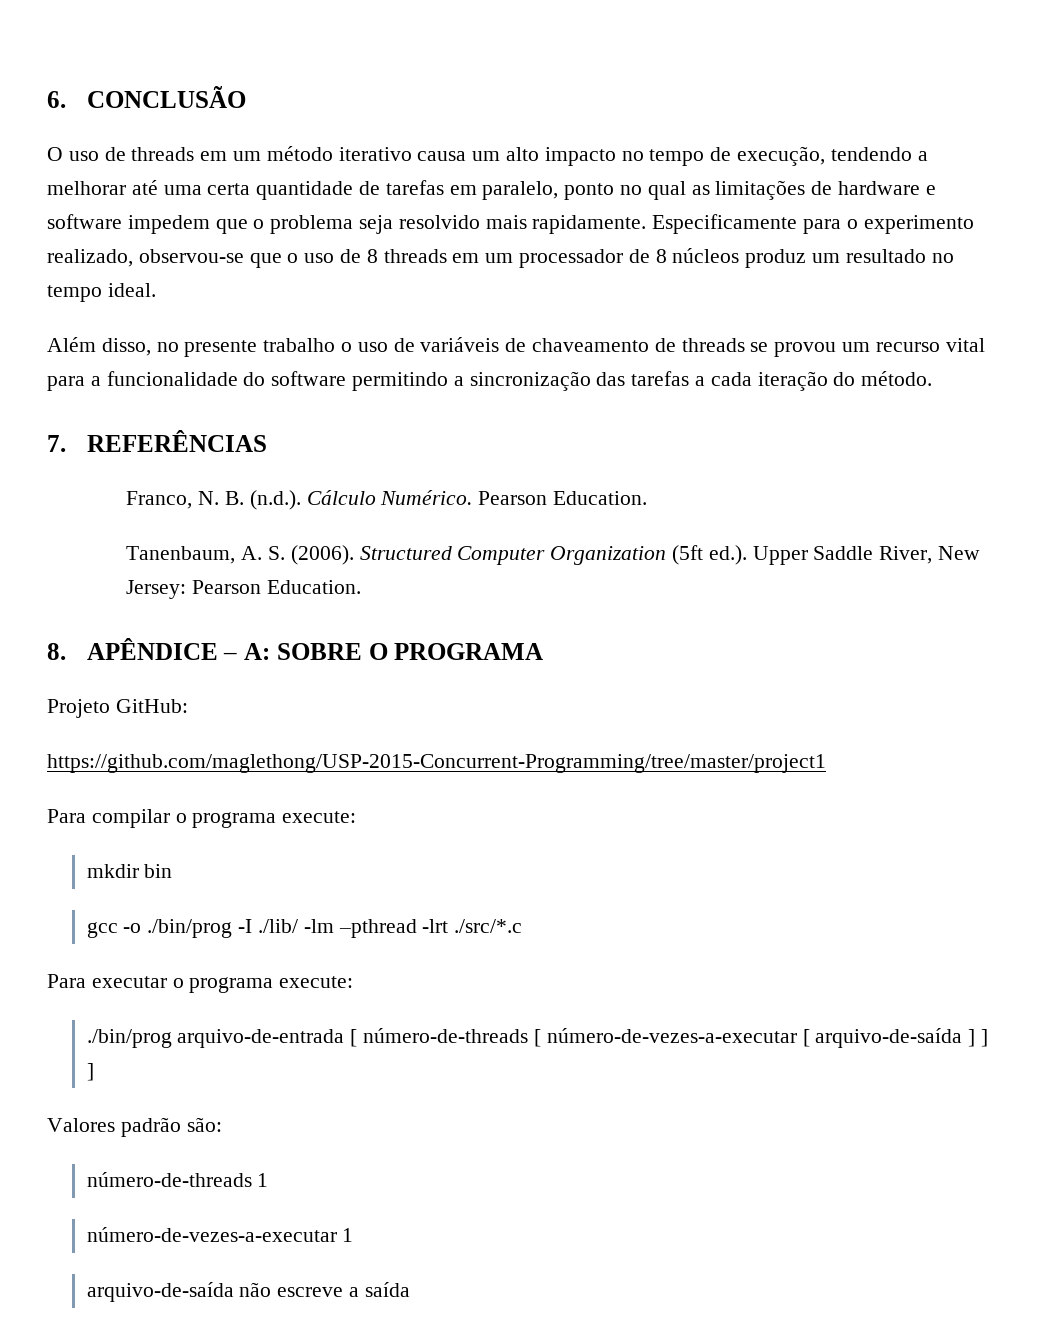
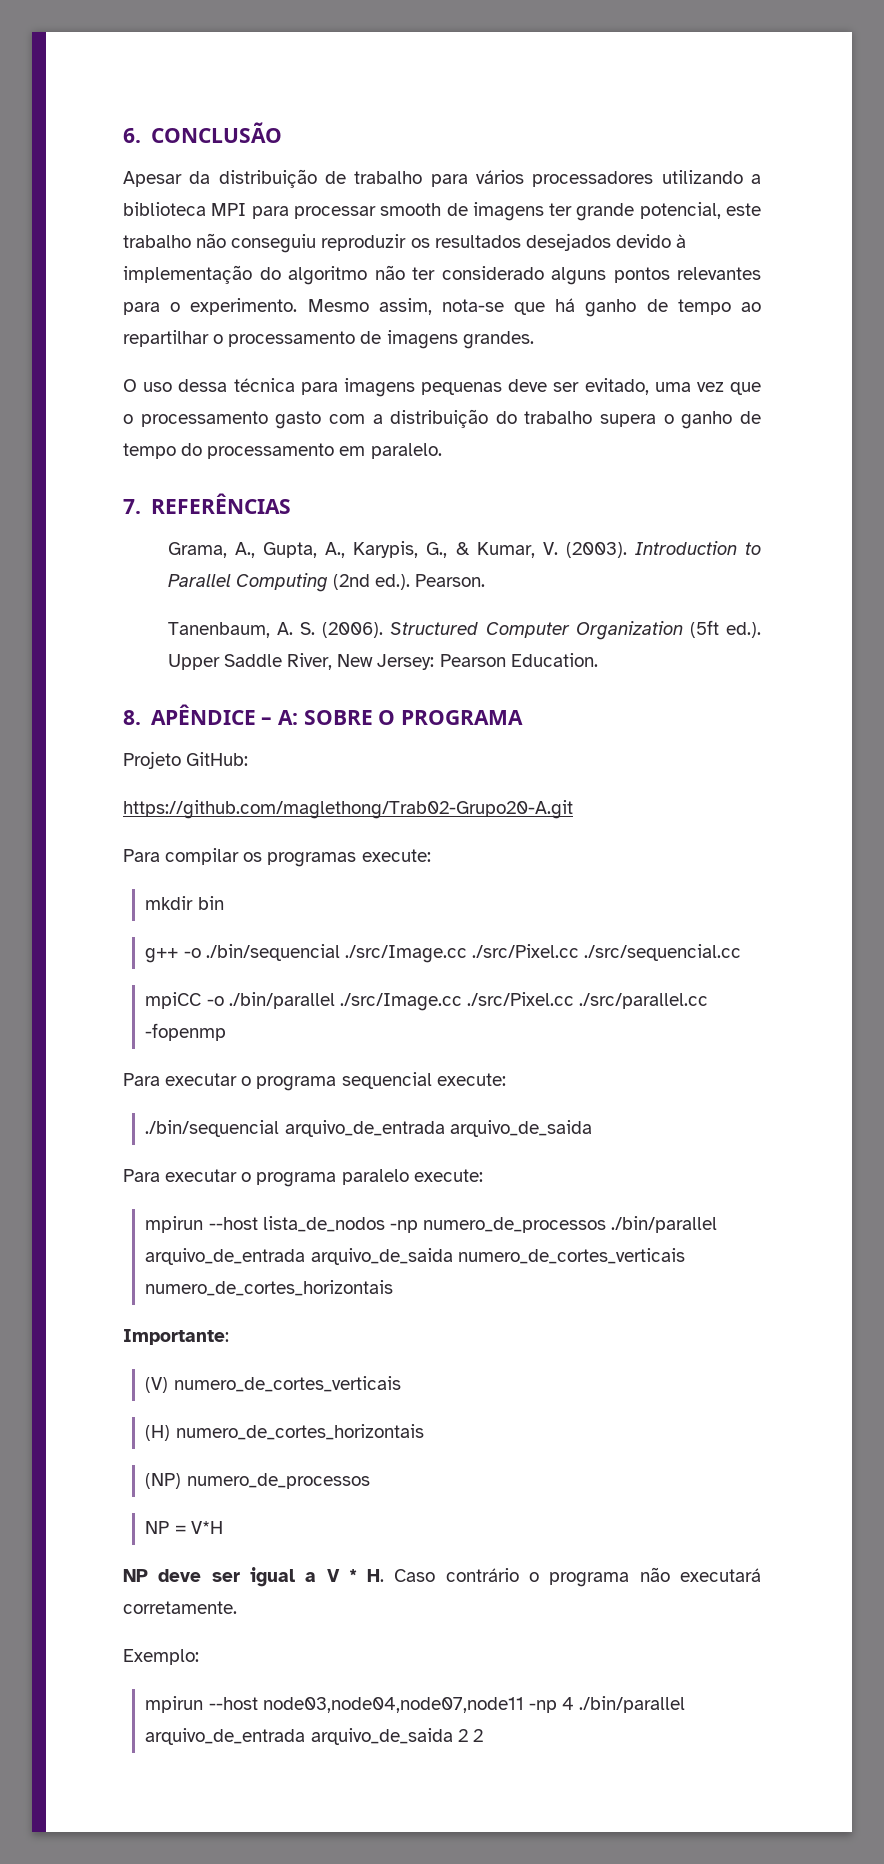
[47,146,928,166] [47,180,936,200] [47,214,974,234] [47,248,954,268] [47,283,156,302] [47,337,985,357] [47,371,933,391] [47,430,267,452] [126,490,648,510] O uso de threads em um método iterativo causa um alto impacto no tempo de execução, tendendo a melhorar até uma certa quantidade de tarefas em paralelo, ponto no qual as limitações de hardware e software impedem que o problema seja resolvido mais rapidamente. Especificamente para o experimento realizado, observou-se que o uso de 8 threads em um processador de 8 núcleos produz um resultado no tempo ideal. // Além disso, no presente trabalho o uso de variáveis de chaveamento de threads se provou um recurso vital para a funcionalidade do software permitindo a sincronização das tarefas a cada iteração do método. // 7. REFERÊNCIAS // Franco, N. B. (n.d.). Cálculo Numérico. Pearson Education. -> [123,169,761,188] [123,202,761,221] [123,233,687,253] [123,265,761,285] [123,298,762,317] [123,330,534,349] [123,378,761,397] [123,409,761,429] [123,443,442,459] [123,493,291,514] [167,541,761,558] [167,573,486,592] Apesar da distribuição de trabalho para vários processadores utilizando a biblioteca MPI para processar smooth de imagens ter grande potencial, este trabalho não conseguiu reproduzir os resultados desejados devido à implementação do algoritmo não ter considerado alguns pontos relevantes para o experimento. Mesmo assim, nota-se que há ganho de tempo ao repartilhar o processamento de imagens grandes. // O uso dessa técnica para imagens pequenas deve ser evitado, uma vez que o processamento gasto com a distribuição do trabalho supera o ganho de tempo do processamento em paralelo. // 7. REFERÊNCIAS // Grama, A., Gupta, A., Karypis, G., & Kumar, V. (2003). Introduction to Parallel Computing (2nd ed.). Pearson.
[47,754,826,773] https://github.com/maglethong/USP-2015-Concurrent-Programming/tree/master/project1 -> [123,800,573,819] https://github.com/maglethong/Trab02-Grupo20-A.git
[175,812,277,828] o programa -> [243,852,357,867] os programas
[86,919,523,938] [47,974,354,993] [86,1028,988,1048] [86,1063,94,1081] [47,1117,222,1137] [86,1172,269,1187] [86,1227,354,1242] [86,1282,410,1302] gcc -o ./bin/prog -I ./lib/ -lm –pthread -lrt ./src/*.c // Para executar o programa execute: // ./bin/prog arquivo-de-entrada [ número-de-threads [ número-de-vezes-a-executar [ arquivo-de-saída ] ] ] // Valores padrão são: // número-de-threads 1 // número-de-vezes-a-executar 1 // arquivo-de-saída não escreve a saída -> [145,944,742,963] [145,992,709,1011] [145,1023,227,1041] [123,1072,506,1091] [145,1120,592,1137] [123,1169,483,1187] [145,1216,718,1233] [145,1248,685,1265] [145,1280,394,1296] [123,1329,229,1345] [145,1376,401,1393] [145,1424,424,1441] [145,1473,370,1489] [145,1521,223,1534] [123,1567,761,1587] [123,1601,237,1614] [123,1649,199,1665] [145,1696,686,1713] [145,1728,483,1745] g++ -o ./bin/sequencial ./src/Image.cc ./src/Pixel.cc ./src/sequencial.cc // mpiCC -o ./bin/parallel ./src/Image.cc ./src/Pixel.cc ./src/parallel.cc -fopenmp // Para executar o programa sequencial execute: // ./bin/sequencial arquivo_de_entrada arquivo_de_saida // Para executar o programa paralelo execute: // mpirun --host lista_de_nodos -np numero_de_processos ./bin/parallel arquivo_de_entrada arquivo_de_saida numero_de_cortes_verticais numero_de_cortes_horizontais // Importante: // (V) numero_de_cortes_verticais // (H) numero_de_cortes_horizontais // (NP) numero_de_processos // NP = V*H // NP deve ser igual a V * H. Caso contrário o programa não executará corretamente. // Exemplo: // mpirun --host node03,node04,node07,node11 -np 4 ./bin/parallel arquivo_de_entrada arquivo_de_saida 2 2

